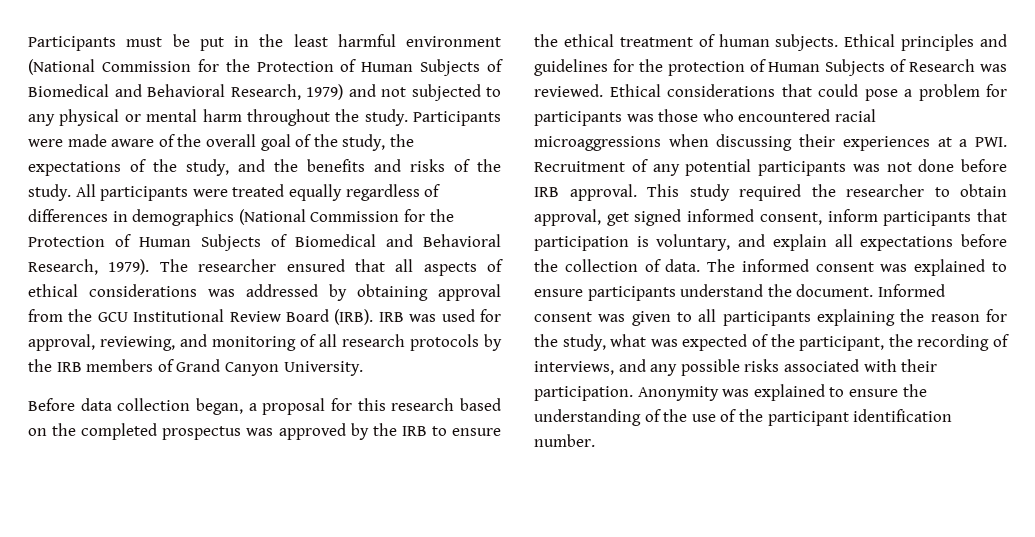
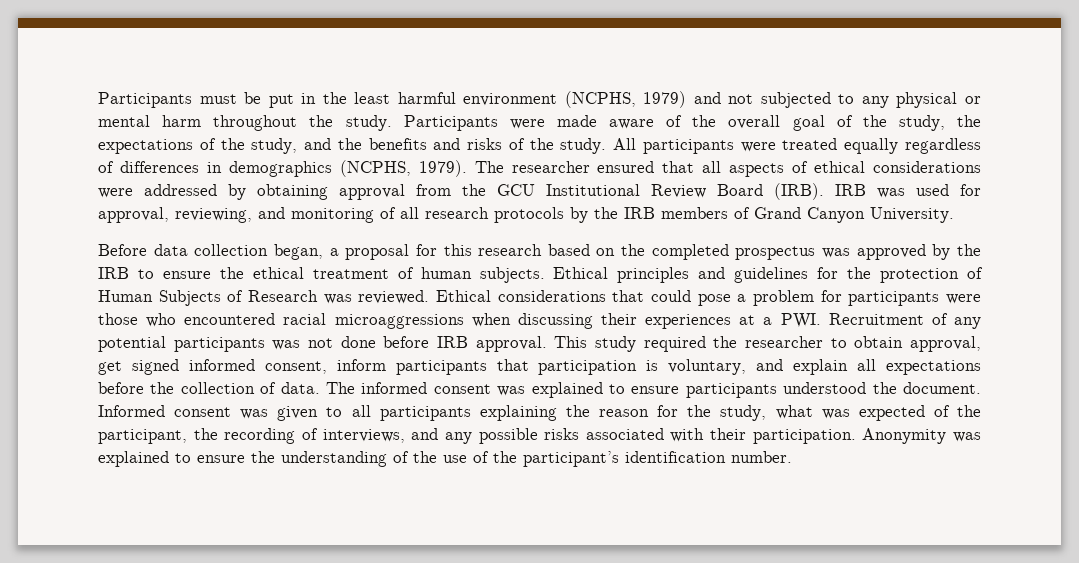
[28,59,503,76] [28,84,301,100] (National Commission for the Protection of Human Subjects of Biomedical and Behavioral Research, -> [564,91,636,108] (NCPHS,
[238,209,454,225] [28,234,501,251] [28,259,98,275] (National Commission for the Protection of Human Subjects of Biomedical and Behavioral Research, -> [339,160,411,177] (NCPHS,
[208,289,235,297] was -> [98,188,133,198] were
[626,114,654,122] was -> [945,294,981,304] were
[680,284,764,297] understand -> [783,382,867,394] understood
[767,411,849,426] participant -> [523,451,619,467] participant’s

